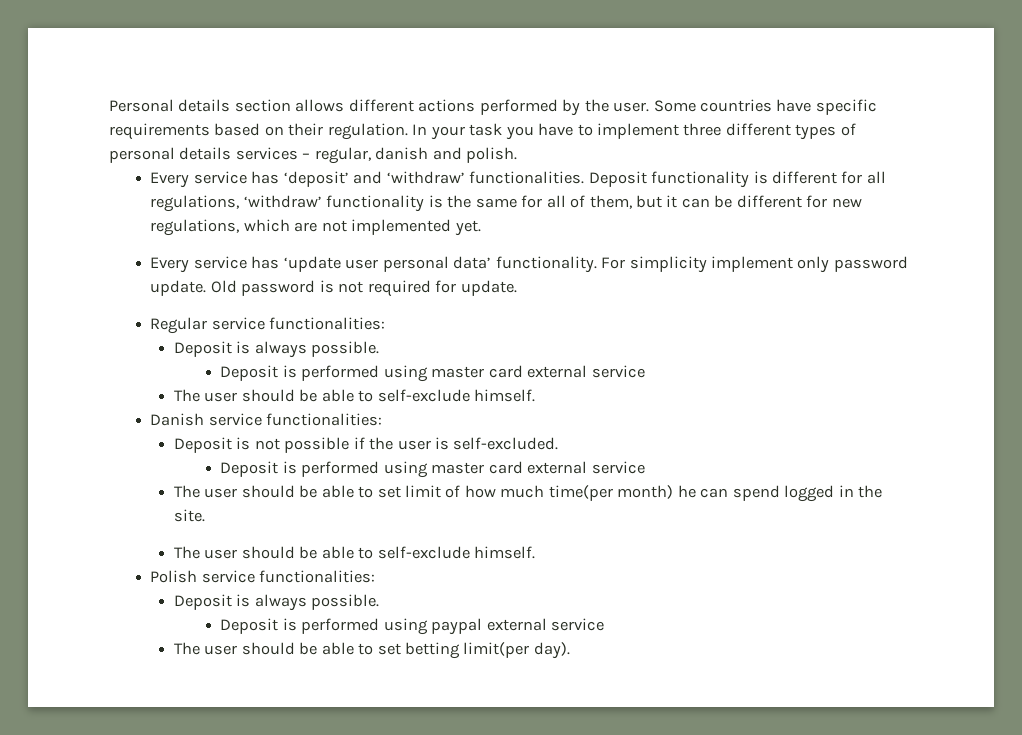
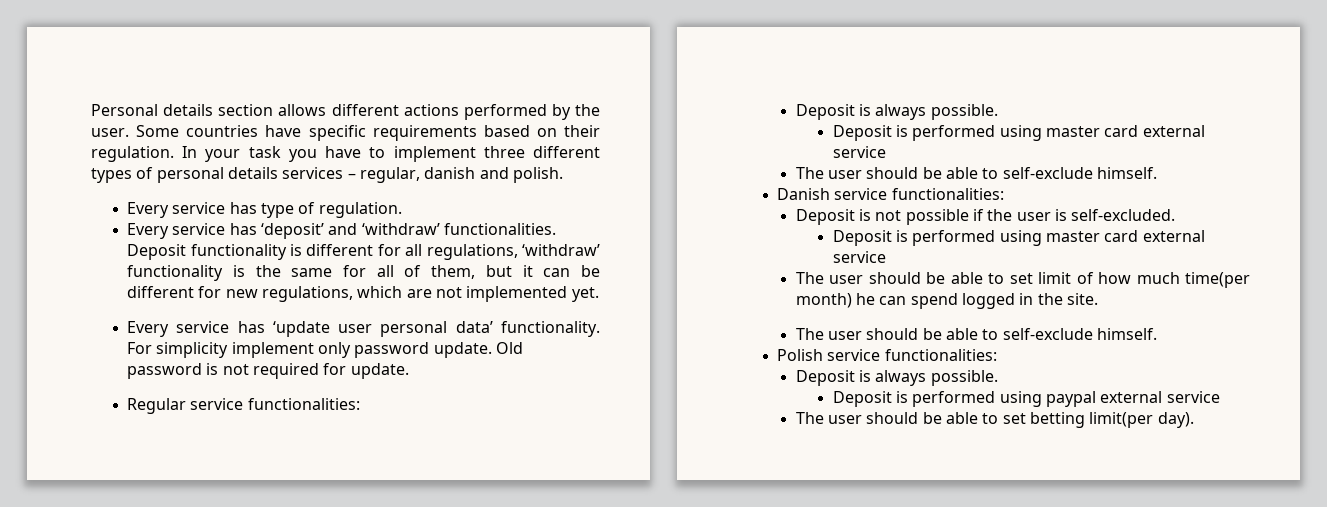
(518, 155) none -> [127,202,402,218] // Every service has type of regulation.

